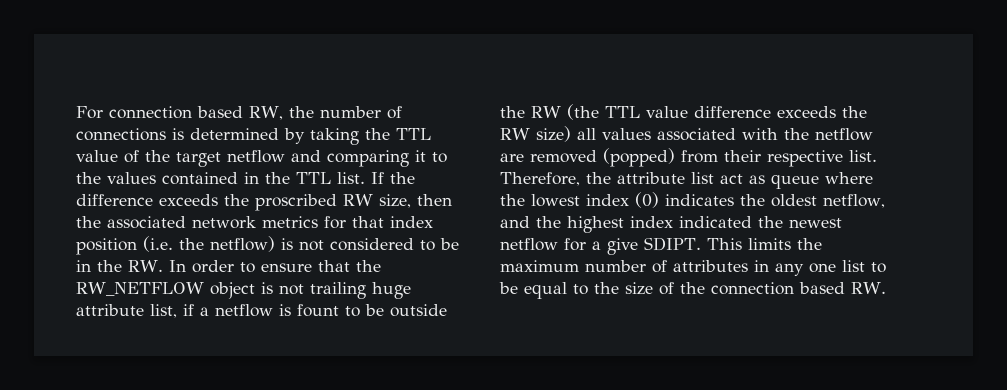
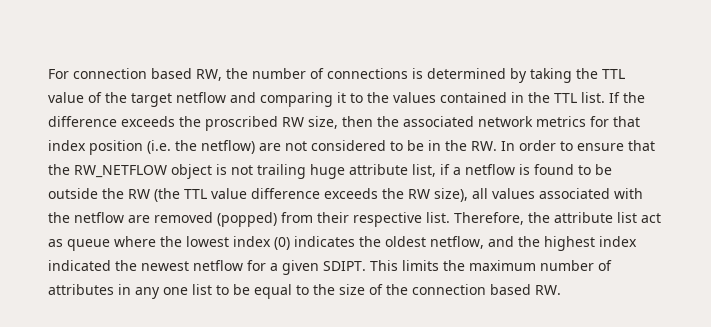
[281,238,293,250] is -> [259,143,281,151] are
[297,304,339,317] fount -> [534,164,574,175] found
[536,126,571,142] size) -> [434,188,468,202] size),
[607,238,638,255] give -> [282,260,319,275] given

